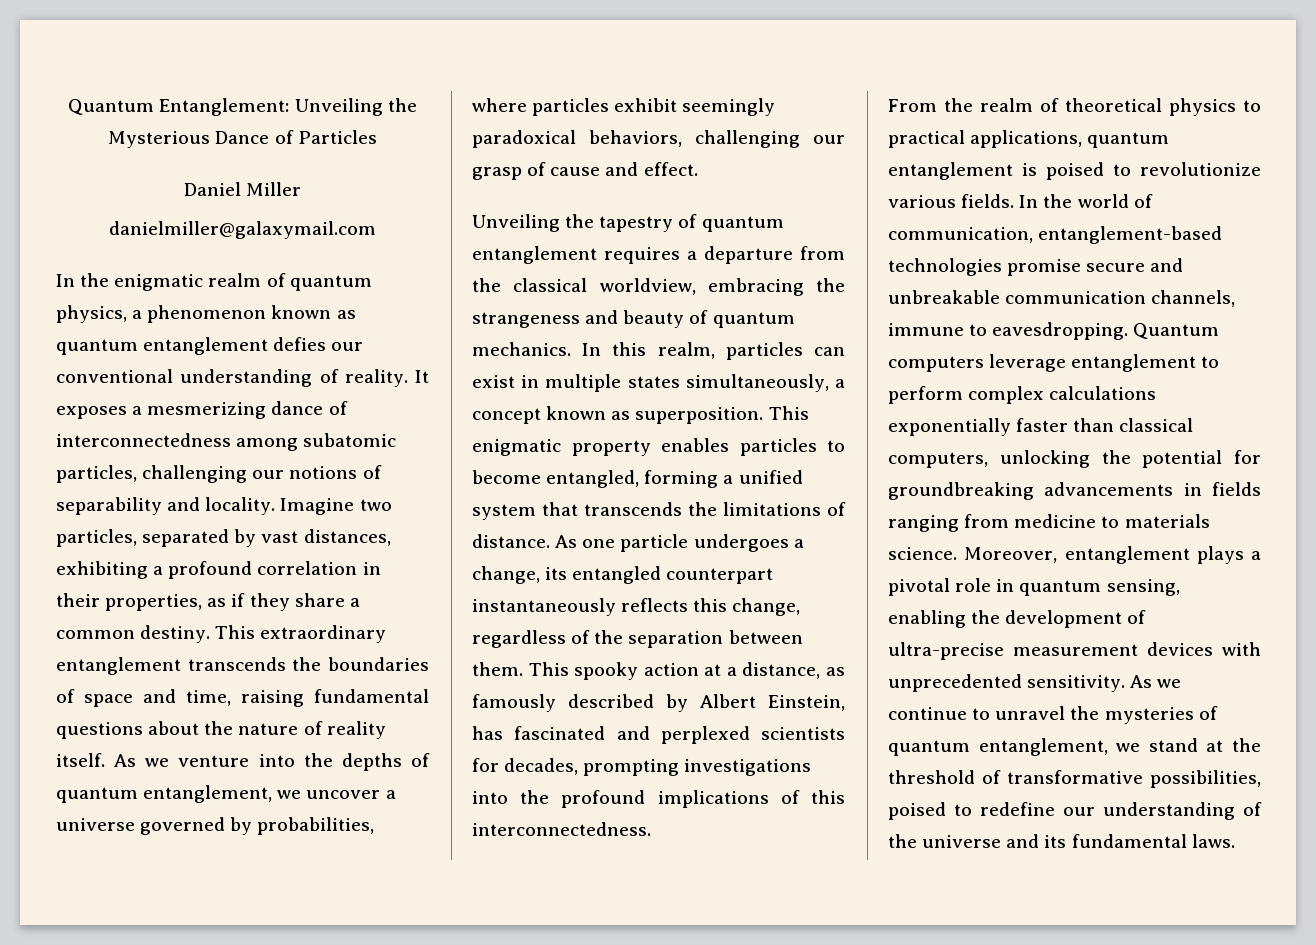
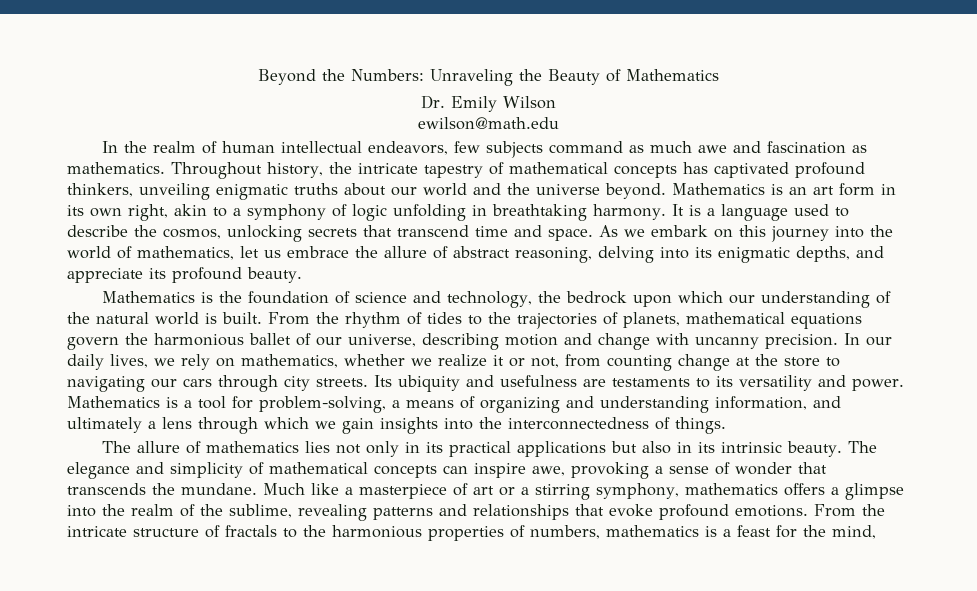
[68,98,417,116] [108,130,377,148] [183,182,302,196] [109,221,376,239] [56,273,372,291] [56,305,356,323] [56,337,364,355] [56,369,429,387] [56,401,348,419] [56,433,397,451] [56,465,382,483] [56,497,392,515] [56,529,391,547] [56,561,381,579] [56,593,360,611] [56,625,387,643] [56,657,430,675] [56,689,429,707] [56,721,386,739] [56,753,430,771] [56,785,396,803] [56,817,375,835] [472,98,776,116] [472,130,845,148] [472,162,698,180] [472,214,784,232] [472,246,845,264] [472,278,845,296] [472,310,795,328] [472,342,845,360] [472,374,845,392] [472,406,809,424] [472,438,845,456] [472,470,803,488] [472,502,846,520] [472,534,804,552] [472,566,774,584] [472,598,801,616] [472,630,803,648] [472,662,845,680] [472,694,845,712] [472,726,845,744] [472,758,812,776] [472,790,845,808] [472,822,651,836] [888,98,1261,116] [888,130,1170,148] [888,162,1261,180] [888,194,1153,208] [888,226,1223,244] [888,258,1184,276] [888,290,1236,307] [888,322,1220,340] [888,354,1220,372] [888,386,1157,404] [888,418,1194,436] [888,450,1261,468] [888,482,1261,500] [888,514,1210,532] [888,546,1261,564] [888,578,1180,596] [888,610,1147,628] [888,642,1261,660] [888,674,1182,692] [888,706,1218,724] [888,738,1261,756] [888,770,1261,788] [888,802,1262,820] [888,834,1235,848] Quantum Entanglement: Unveiling the Mysterious Dance of Particles // Daniel Miller // danielmiller@galaxymail.com // In the enigmatic realm of quantum physics, a phenomenon known as quantum entanglement defies our conventional understanding of reality. It exposes a mesmerizing dance of interconnectedness among subatomic particles, challenging our notions of separability and locality. Imagine two particles, separated by vast distances, exhibiting a profound correlation in their properties, as if they share a common destiny. This extraordinary entanglement transcends the boundaries of space and time, raising fundamental questions about the nature of reality itself. As we venture into the depths of quantum entanglement, we uncover a universe governed by probabilities, where particles exhibit seemingly paradoxical behaviors, challenging our grasp of cause and effect. // Unveiling the tapestry of quantum entanglement requires a departure from the classical worldview, embracing the strangeness and beauty of quantum mechanics. In this realm, particles can exist in multiple states simultaneously, a concept known as superposition. This enigmatic property enables particles to become entangled, forming a unified system that transcends the limitations of distance. As one particle undergoes a change, its entangled counterpart instantaneously reflects this change, regardless of the separation between them. This spooky action at a distance, as famously described by Albert Einstein, has fascinated and perplexed scientists for decades, prompting investigations into the profound implications of this interconnectedness. // From the realm of theoretical physics to practical applications, quantum entanglement is poised to revolutionize various fields. In the world of communication, entanglement-based technologies promise secure and unbreakable communication channels, immune to eavesdropping. Quantum computers leverage entanglement to perform complex calculations exponentially faster than classical computers, unlocking the potential for groundbreaking advancements in fields ranging from medicine to materials science. Moreover, entanglement plays a pivotal role in quantum sensing, enabling the development of ultra-precise measurement devices with unprecedented sensitivity. As we continue to unravel the mysteries of quantum entanglement, we stand at the threshold of transformative possibilities, poised to redefine our understanding of the universe and its fundamental laws. -> [258,69,719,86] [421,95,556,112] [418,117,559,130] [102,141,868,158] [67,162,865,179] [67,183,896,200] [67,204,849,221] [67,225,893,242] [67,246,884,263] [67,267,302,283] [102,291,892,308] [67,312,862,329] [67,333,892,350] [67,354,840,371] [67,375,904,392] [67,396,841,413] [67,417,726,434] [102,441,878,457] [67,462,827,479] [67,483,904,500] [67,504,885,521] [67,525,876,541] Beyond the Numbers: Unraveling the Beauty of Mathematics // Dr. Emily Wilson // ewilson@math.edu // In the realm of human intellectual endeavors, few subjects command as much awe and fascination as mathematics. Throughout history, the intricate tapestry of mathematical concepts has captivated profound thinkers, unveiling enigmatic truths about our world and the universe beyond. Mathematics is an art form in its own right, akin to a symphony of logic unfolding in breathtaking harmony. It is a language used to describe the cosmos, unlocking secrets that transcend time and space. As we embark on this journey into the world of mathematics, let us embrace the allure of abstract reasoning, delving into its enigmatic depths, and appreciate its profound beauty. // Mathematics is the foundation of science and technology, the bedrock upon which our understanding of the natural world is built. From the rhythm of tides to the trajectories of planets, mathematical equations govern the harmonious ballet of our universe, describing motion and change with uncanny precision. In our daily lives, we rely on mathematics, whether we realize it or not, from counting change at the store to navigating our cars through city streets. Its ubiquity and usefulness are testaments to its versatility and power. Mathematics is a tool for problem-solving, a means of organizing and understanding information, and ultimately a lens through which we gain insights into the interconnectedness of things. // The allure of mathematics lies not only in its practical applications but also in its intrinsic beauty. The elegance and simplicity of mathematical concepts can inspire awe, provoking a sense of wonder that transcends the mundane. Much like a masterpiece of art or a stirring symphony, mathematics offers a glimpse into the realm of the sublime, revealing patterns and relationships that evoke profound emotions. From the intricate structure of fractals to the harmonious properties of numbers, mathematics is a feast for the mind,

